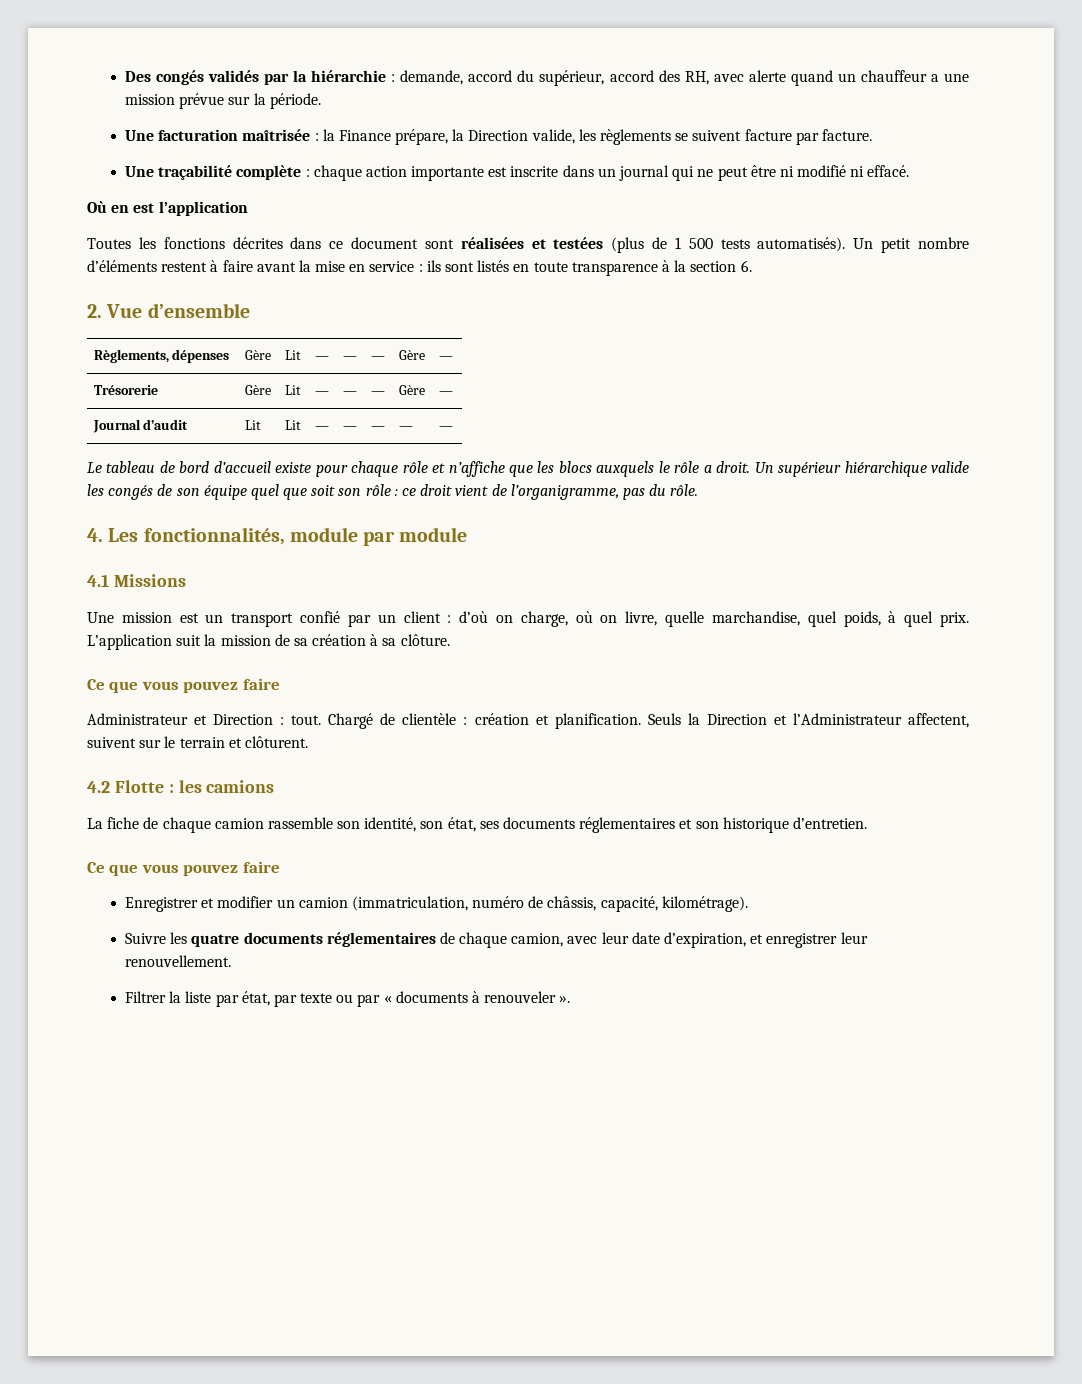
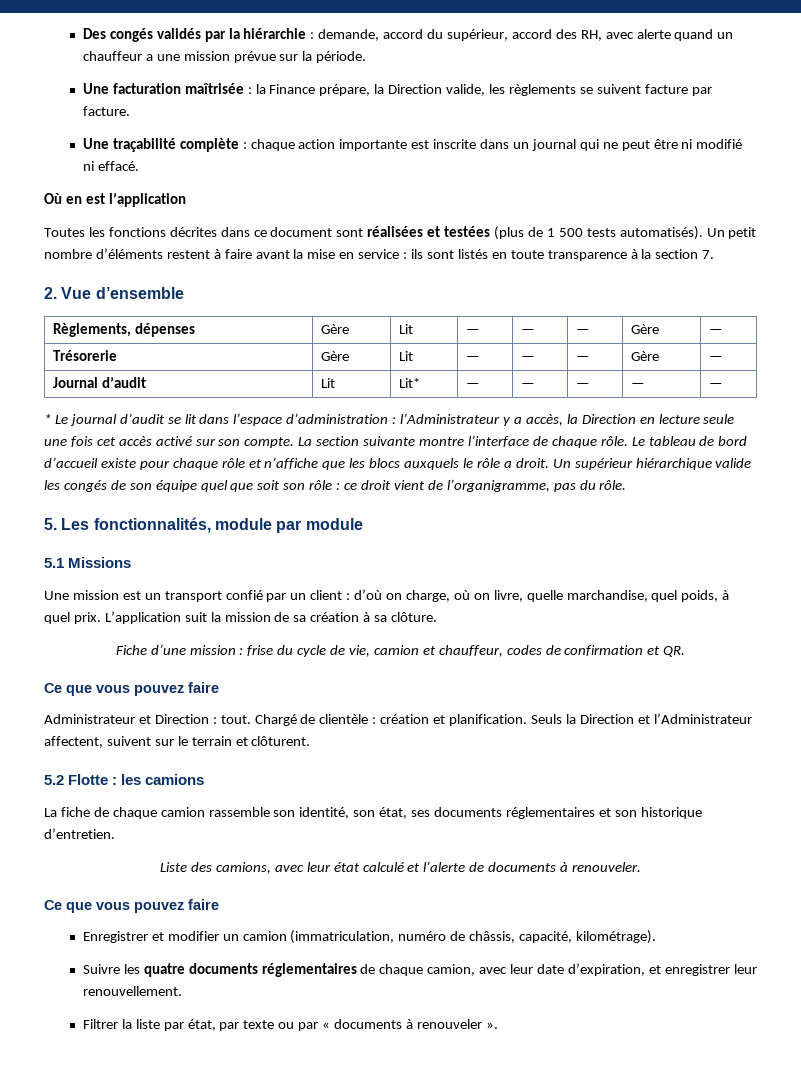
[740,260,752,272] 6. -> [702,250,715,259] 7.
[284,420,301,430] Lit -> [399,378,421,388] Lit*
(453, 428) none -> [44,413,735,426] [44,435,628,448] * Le journal d’audit se lit dans l’espace d’administration : l’Administrateur y a accès, la Direction en lecture seule une fois cet accès activé sur son compte. La section suivante montre l’interface de chaque rôle.
[87,528,103,542] 4. -> [44,518,57,530] 5.
[87,574,109,587] 4.1 -> [44,558,64,568] 5.1
(450, 640) none -> [115,644,686,657] // Fiche d’une mission : frise du cycle de vie, camion et chauffeur, codes de confirmation et QR.
[87,781,110,793] 4.2 -> [44,775,64,785] 5.2
(867, 823) none -> [160,861,641,874] // Liste des camions, avec leur état calculé et l’alerte de documents à renouveler.

